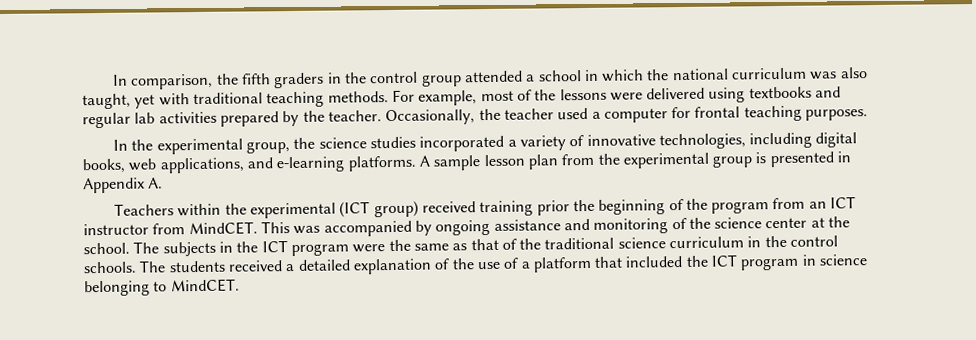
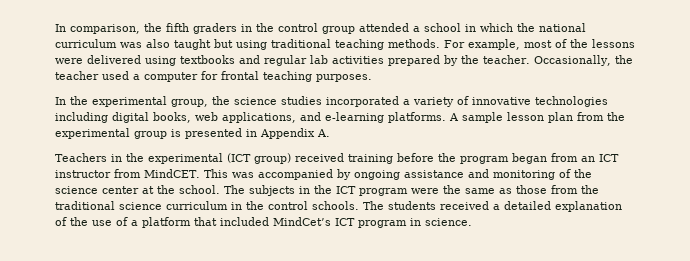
[82,93,190,110] taught, yet with -> [174,39,267,50] taught but using
[658,133,746,150] technologies, -> [535,96,608,107] technologies
[177,203,222,217] within -> [111,154,122,162] in
[536,198,684,216] prior the beginning of -> [397,153,434,162] before
(770, 207) none -> [512,153,547,164] began
[470,238,517,251] that of -> [516,185,578,194] those from
[685,255,709,267] the -> [273,217,331,226] MindCet’s
[819,254,868,266] [84,278,240,297] science belonging to MindCET. -> [425,218,472,226] science.

